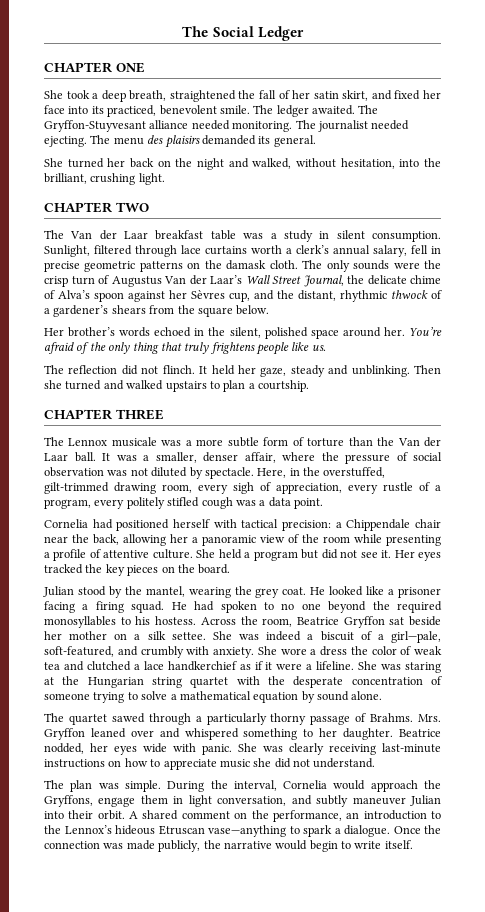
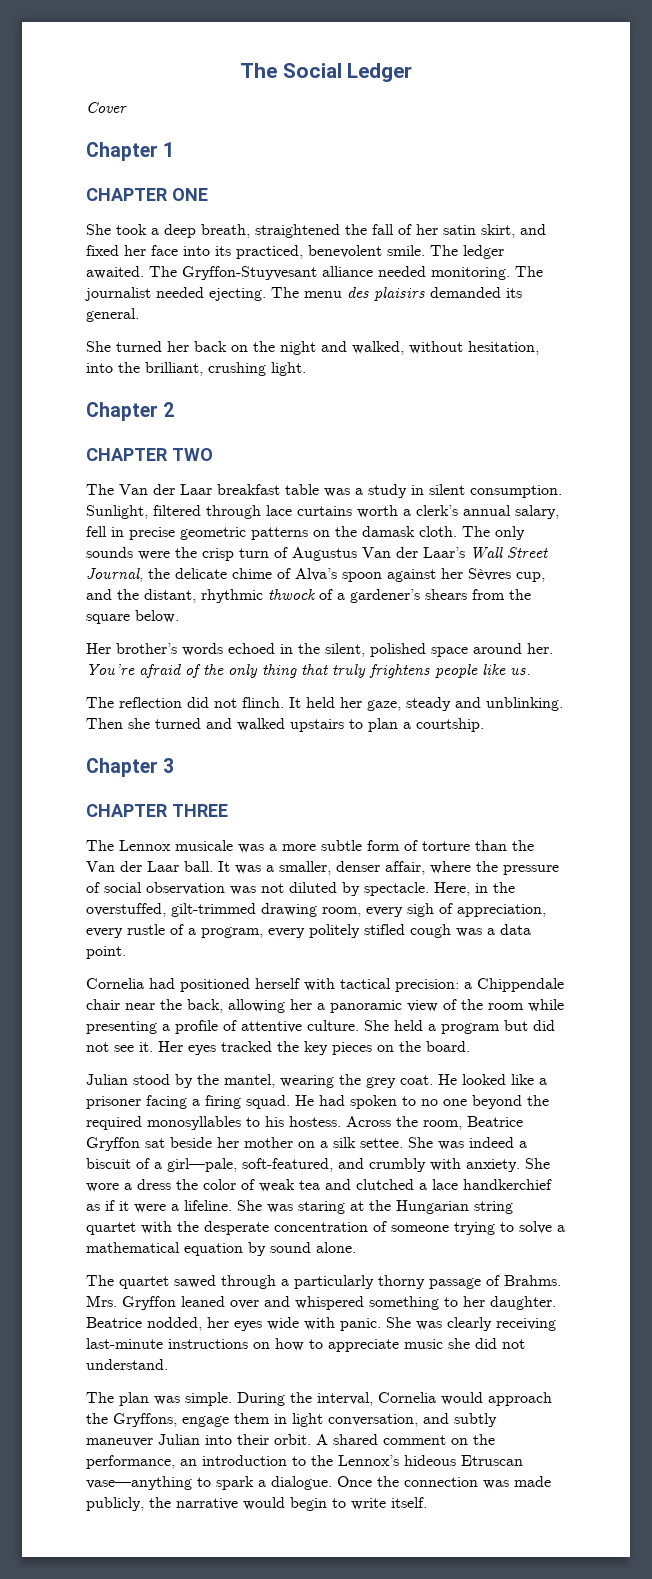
(304, 33) none -> [86,102,127,113] [86,142,175,161] // Cover // Chapter 1
(165, 179) none -> [86,402,175,421] // Chapter 2
(309, 386) none -> [86,758,175,777] // Chapter 3

